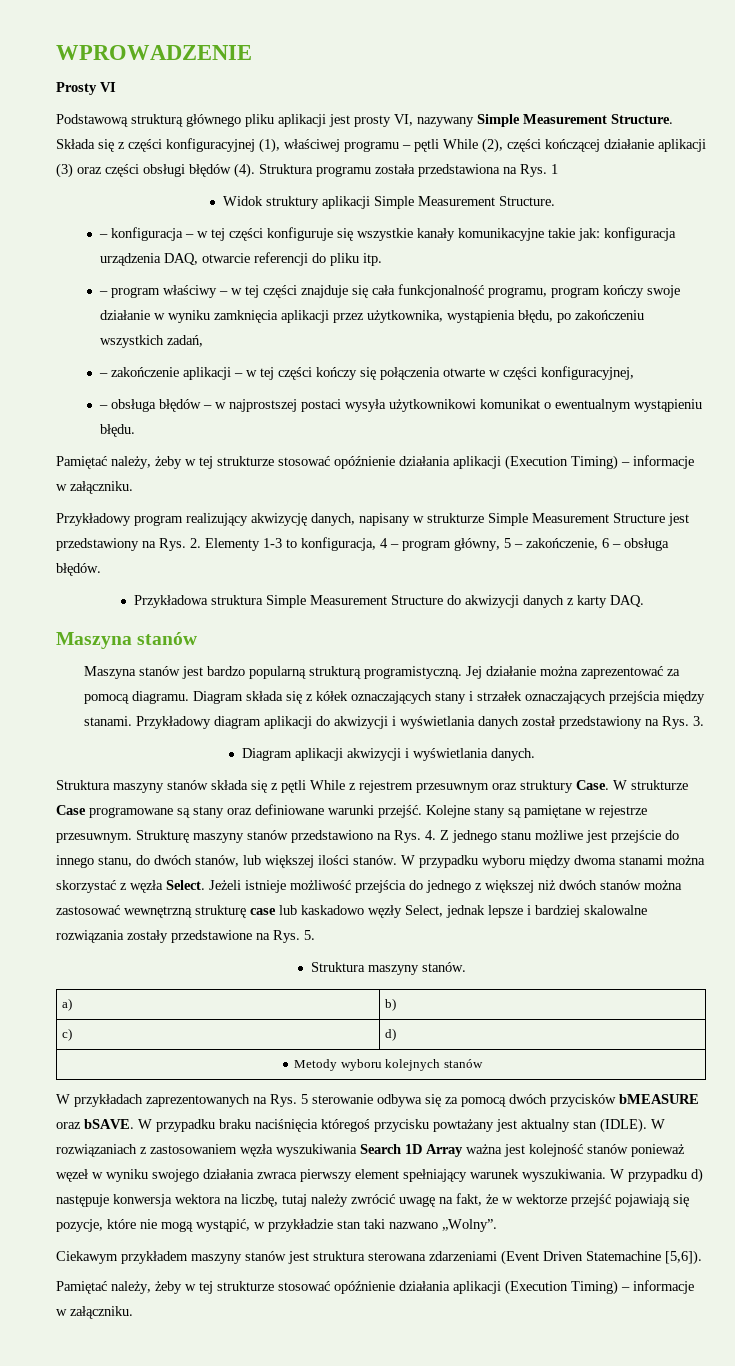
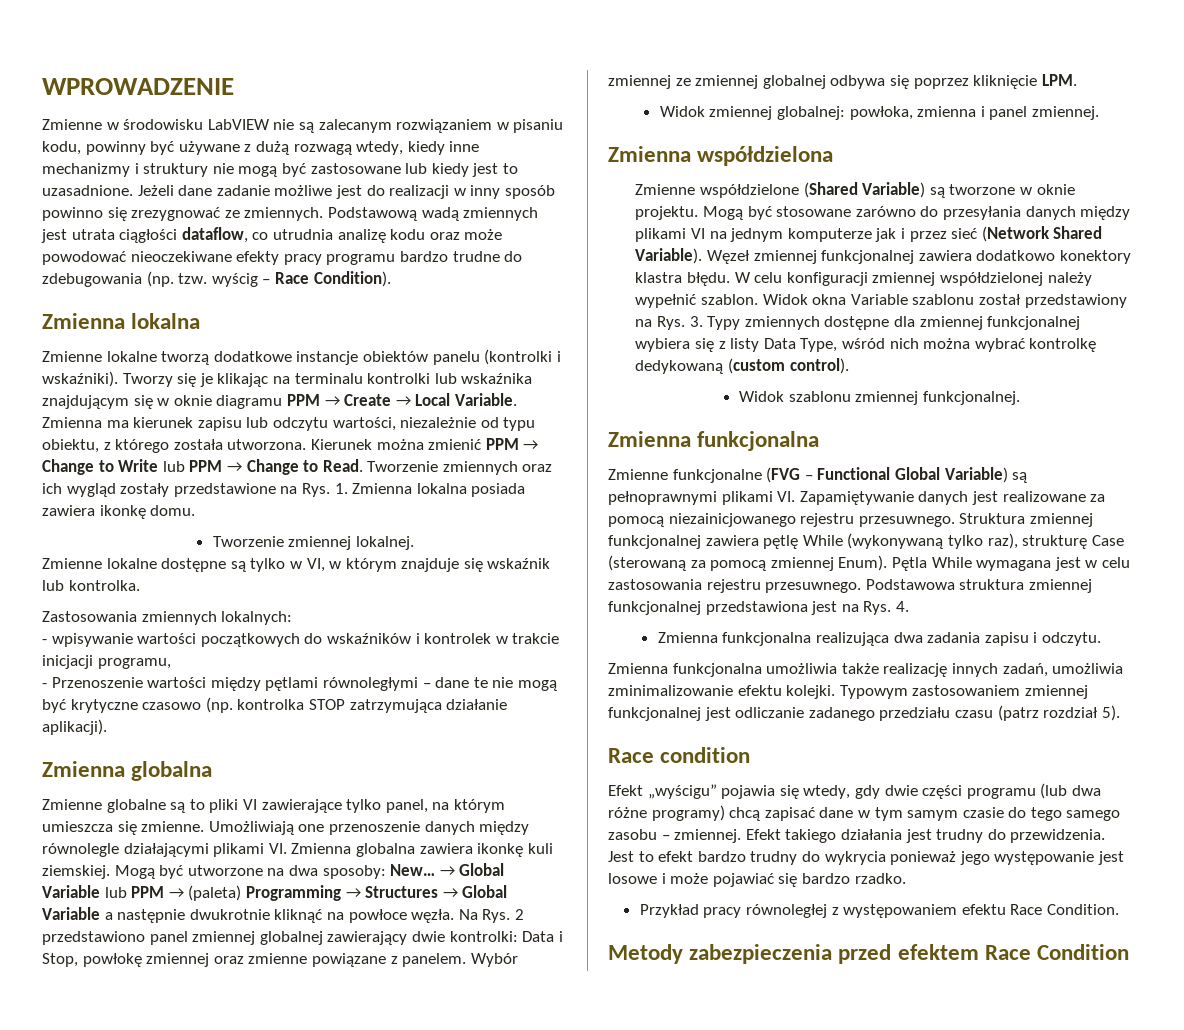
[56,82,116,95] [56,114,673,127] [56,138,706,153] [56,163,558,178] [222,196,555,209] [98,227,676,241] [99,252,382,266] [98,284,680,298] [99,310,644,323] [99,335,203,348] [98,366,634,380] [98,399,702,412] [99,424,135,437] [56,455,694,470] [56,481,133,494] [56,513,689,526] [56,537,669,551] [56,563,101,576] [133,595,644,608] [56,632,198,649] [84,666,681,679] [84,691,706,704] [84,716,520,729] Prosty VI // Podstawową strukturą głównego pliku aplikacji jest prosty VI, nazywany Simple Measurement Structure. Składa się z części konfiguracyjnej (1), właściwej programu – pętli While (2), części kończącej działanie aplikacji (3) oraz części obsługi błędów (4). Struktura programu została przedstawiona na Rys. 1 // Widok struktury aplikacji Simple Measurement Structure. // – konfiguracja – w tej części konfiguruje się wszystkie kanały komunikacyjne takie jak: konfiguracja urządzenia DAQ, otwarcie referencji do pliku itp. // – program właściwy – w tej części znajduje się cała funkcjonalność programu, program kończy swoje działanie w wyniku zamknięcia aplikacji przez użytkownika, wystąpienia błędu, po zakończeniu wszystkich zadań, // – zakończenie aplikacji – w tej części kończy się połączenia otwarte w części konfiguracyjnej, // – obsługa błędów – w najprostszej postaci wysyła użytkownikowi komunikat o ewentualnym wystąpieniu błędu. // Pamiętać należy, żeby w tej strukturze stosować opóźnienie działania aplikacji (Execution Timing) – informacje w załączniku. // Przykładowy program realizujący akwizycję danych, napisany w strukturze Simple Measurement Structure jest przedstawiony na Rys. 2. Elementy 1-3 to konfiguracja, 4 – program główny, 5 – zakończenie, 6 – obsługa błędów. // Przykładowa struktura Simple Measurement Structure do akwizycji danych z karty DAQ. // Maszyna stanów // Maszyna stanów jest bardzo popularną strukturą programistyczną. Jej działanie można zaprezentować za pomocą diagramu. Diagram składa się z kółek oznaczających stany i strzałek oznaczających przejścia między stanami. Przykładowy diagram aplikacji do akwizycji i wyświetlania danych -> [42,119,564,133] [42,141,480,155] [42,163,518,177] [42,185,555,199] [42,207,539,221] [41,227,503,243] [42,251,523,265] [42,271,391,287] [42,313,201,329] [42,349,561,365] [42,371,533,387] [42,393,517,409] [42,417,536,431] [42,438,539,453] [42,459,553,475] [42,483,526,497] [42,505,196,519] [212,536,414,550] [42,558,551,572] [42,580,140,591] [42,611,293,625] [42,633,560,647] [42,655,171,669] [42,677,557,691] [42,697,508,713] [42,719,107,735] [42,761,213,781] [42,799,505,813] [42,821,530,835] [42,843,553,857] [42,863,505,879] [42,885,508,901] [42,907,524,923] [42,931,563,945] [42,953,518,967] [608,74,1077,89] [659,106,1099,120] [608,146,834,166] [635,182,1075,198] [635,206,1131,220] [635,226,1103,242] [635,248,1131,264] [635,272,1092,286] [635,294,975,308] Zmienne w środowisku LabVIEW nie są zalecanym rozwiązaniem w pisaniu kodu, powinny być używane z dużą rozwagą wtedy, kiedy inne mechanizmy i struktury nie mogą być zastosowane lub kiedy jest to uzasadnione. Jeżeli dane zadanie możliwe jest do realizacji w inny sposób powinno się zrezygnować ze zmiennych. Podstawową wadą zmiennych jest utrata ciągłości dataflow, co utrudnia analizę kodu oraz może powodować nieoczekiwane efekty pracy programu bardzo trudne do zdebugowania (np. tzw. wyścig – Race Condition). // Zmienna lokalna // Zmienne lokalne tworzą dodatkowe instancje obiektów panelu (kontrolki i wskaźniki). Tworzy się je klikając na terminalu kontrolki lub wskaźnika znajdującym się w oknie diagramu PPM → Create → Local Variable. Zmienna ma kierunek zapisu lub odczytu wartości, niezależnie od typu obiektu, z którego została utworzona. Kierunek można zmienić PPM → Change to Write lub PPM → Change to Read. Tworzenie zmiennych oraz ich wygląd zostały przedstawione na Rys. 1. Zmienna lokalna posiada zawiera ikonkę domu. // Tworzenie zmiennej lokalnej. // Zmienne lokalne dostępne są tylko w VI, w którym znajduje się wskaźnik lub kontrolka. // Zastosowania zmiennych lokalnych: // - wpisywanie wartości początkowych do wskaźników i kontrolek w trakcie inicjacji programu, // - Przenoszenie wartości między pętlami równoległymi – dane te nie mogą być krytyczne czasowo (np. kontrolka STOP zatrzymująca działanie aplikacji). // Zmienna globalna // Zmienne globalne są to pliki VI zawierające tylko panel, na którym umieszcza się zmienne. Umożliwiają one przenoszenie danych między równolegle działającymi plikami VI. Zmienna globalna zawiera ikonkę kuli ziemskiej. Mogą być utworzone na dwa sposoby: New… → Global Variable lub PPM → (paleta) Programming → Structures → Global Variable a następnie dwukrotnie kliknąć na powłoce węzła. Na Rys. 2 przedstawiono panel zmiennej globalnej zawierający dwie kontrolki: Data i Stop, powłokę zmiennej oraz zmienne powiązane z panelem. Wybór zmiennej ze zmiennej globalnej odbywa się poprzez kliknięcie LPM. // Widok zmiennej globalnej: powłoka, zmienna i panel zmiennej. // Zmienna współdzielona // Zmienne współdzielone (Shared Variable) są tworzone w oknie projektu. Mogą być stosowane zarówno do przesyłania danych między plikami VI na jednym komputerze jak i przez sieć (Network Shared Variable). Węzeł zmiennej funkcjonalnej zawiera dodatkowo konektory klastra błędu. W celu konfiguracji zmiennej współdzielonej należy wypełnić szablon. Widok okna Variable szablonu
[242,748,536,761] [56,780,688,793] [56,804,647,818] [56,830,679,843] [56,855,705,868] [56,880,682,893] [56,905,647,918] [56,930,315,943] [311,962,467,975] [62,998,73,1011] [385,998,397,1011] [62,1028,73,1041] [385,1028,397,1041] [294,1059,483,1071] [56,1094,699,1107] [56,1118,665,1133] [56,1144,685,1157] [56,1168,703,1183] [56,1193,689,1207] [56,1219,497,1232] [56,1250,702,1265] [56,1280,694,1295] [56,1306,133,1319] // Diagram aplikacji akwizycji i wyświetlania danych. // Struktura maszyny stanów składa się z pętli While z rejestrem przesuwnym oraz struktury Case. W strukturze Case programowane są stany oraz definiowane warunki przejść. Kolejne stany są pamiętane w rejestrze przesuwnym. Strukturę maszyny stanów przedstawiono na Rys. 4. Z jednego stanu możliwe jest przejście do innego stanu, do dwóch stanów, lub większej ilości stanów. W przypadku wyboru między dwoma stanami można skorzystać z węzła Select. Jeżeli istnieje możliwość przejścia do jednego z większej niż dwóch stanów można zastosować wewnętrzną strukturę case lub kaskadowo węzły Select, jednak lepsze i bardziej skalowalne rozwiązania zostały przedstawione na Rys. 5. // Struktura maszyny stanów. // a) | b) // c) | d) // Metody wyboru kolejnych stanów // W przykładach zaprezentowanych na Rys. 5 sterowanie odbywa się za pomocą dwóch przycisków bMEASURE oraz bSAVE. W przypadku braku naciśnięcia któregoś przycisku powtażany jest aktualny stan (IDLE). W rozwiązaniach z zastosowaniem węzła wyszukiwania Search 1D Array ważna jest kolejność stanów ponieważ węzeł w wyniku swojego działania zwraca pierwszy element spełniający warunek wyszukiwania. W przypadku d) następuje konwersja wektora na liczbę, tutaj należy zwrócić uwagę na fakt, że w wektorze przejść pojawiają się pozycje, które nie mogą wystąpić, w przykładzie stan taki nazwano „Wolny”. // Ciekawym przykładem maszyny stanów jest struktura sterowana zdarzeniami (Event Driven Statemachine [5,6]). // Pamiętać należy, żeby w tej strukturze stosować opóźnienie działania aplikacji (Execution Timing) – informacje w załączniku. -> [707,316,1081,330] [635,338,1097,352] [635,358,849,374] [738,391,1020,405] [608,431,820,451] [608,467,1028,483] [608,491,1106,505] [608,513,1093,527] [608,533,1124,549] [608,555,1130,571] [608,579,1092,593] [608,601,909,615] [657,632,1101,646] [608,663,1124,677] [608,685,1088,699] [608,705,1120,721] [608,747,751,763] [608,783,1101,799] [608,805,1121,821] [608,829,1106,843] [608,851,1124,865] [608,873,906,887] [639,904,1119,918] [608,944,1130,964] Typy zmiennych dostępne dla zmiennej funkcjonalnej wybiera się z listy Data Type, wśród nich można wybrać kontrolkę dedykowaną (custom control). // Widok szablonu zmiennej funkcjonalnej. // Zmienna funkcjonalna // Zmienne funkcjonalne (FVG – Functional Global Variable) są pełnoprawnymi plikami VI. Zapamiętywanie danych jest realizowane za pomocą niezainicjowanego rejestru przesuwnego. Struktura zmiennej funkcjonalnej zawiera pętlę While (wykonywaną tylko raz), strukturę Case (sterowaną za pomocą zmiennej Enum). Pętla While wymagana jest w celu zastosowania rejestru przesuwnego. Podstawowa struktura zmiennej funkcjonalnej przedstawiona jest na Rys. 4. // Zmienna funkcjonalna realizująca dwa zadania zapisu i odczytu. // Zmienna funkcjonalna umożliwia także realizację innych zadań, umożliwia zminimalizowanie efektu kolejki. Typowym zastosowaniem zmiennej funkcjonalnej jest odliczanie zadanego przedziału czasu (patrz rozdział 5). // Race condition // Efekt „wyścigu” pojawia się wtedy, gdy dwie części programu (lub dwa różne programy) chcą zapisać dane w tym samym czasie do tego samego zasobu – zmiennej. Efekt takiego działania jest trudny do przewidzenia. Jest to efekt bardzo trudny do wykrycia ponieważ jego występowanie jest losowe i może pojawiać się bardzo rzadko. // Przykład pracy równoległej z występowaniem efektu Race Condition. // Metody zabezpieczenia przed efektem Race Condition

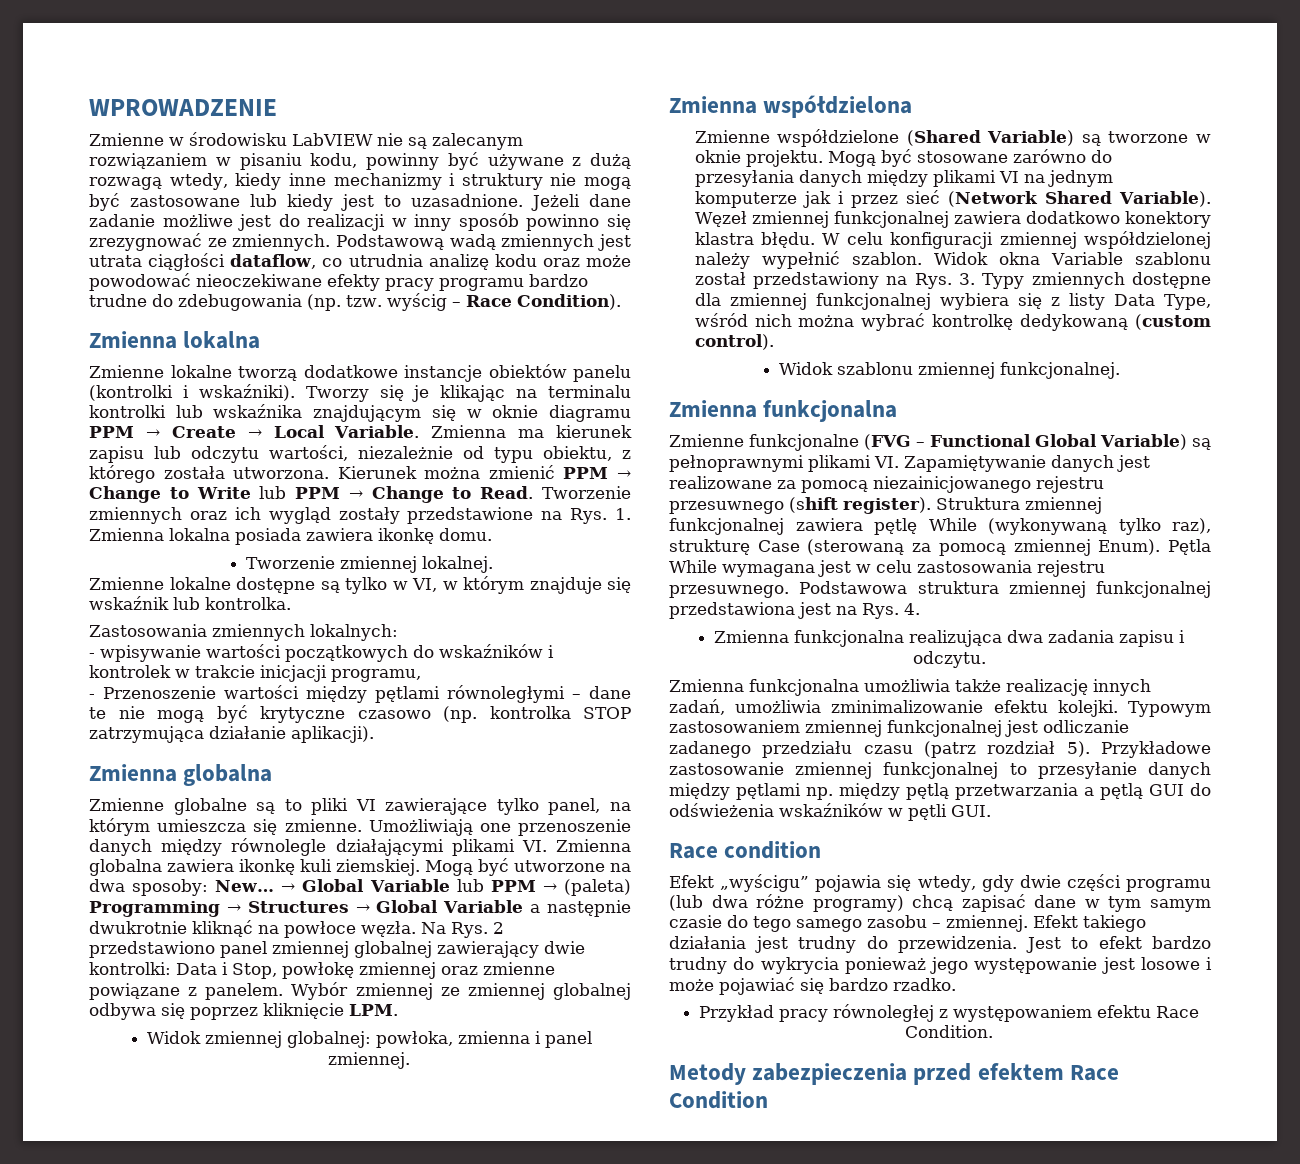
[858,516,955,527] przesuwnego. -> [669,497,931,514] przesuwnego (shift register).
(1120, 713) none -> [1101,741,1211,758] [669,762,1211,779] [669,783,1211,800] [669,803,991,821] Przykładowe zastosowanie zmiennej funkcjonalnej to przesyłanie danych między pętlami np. między pętlą przetwarzania a pętlą GUI do odświeżenia wskaźników w pętli GUI.

